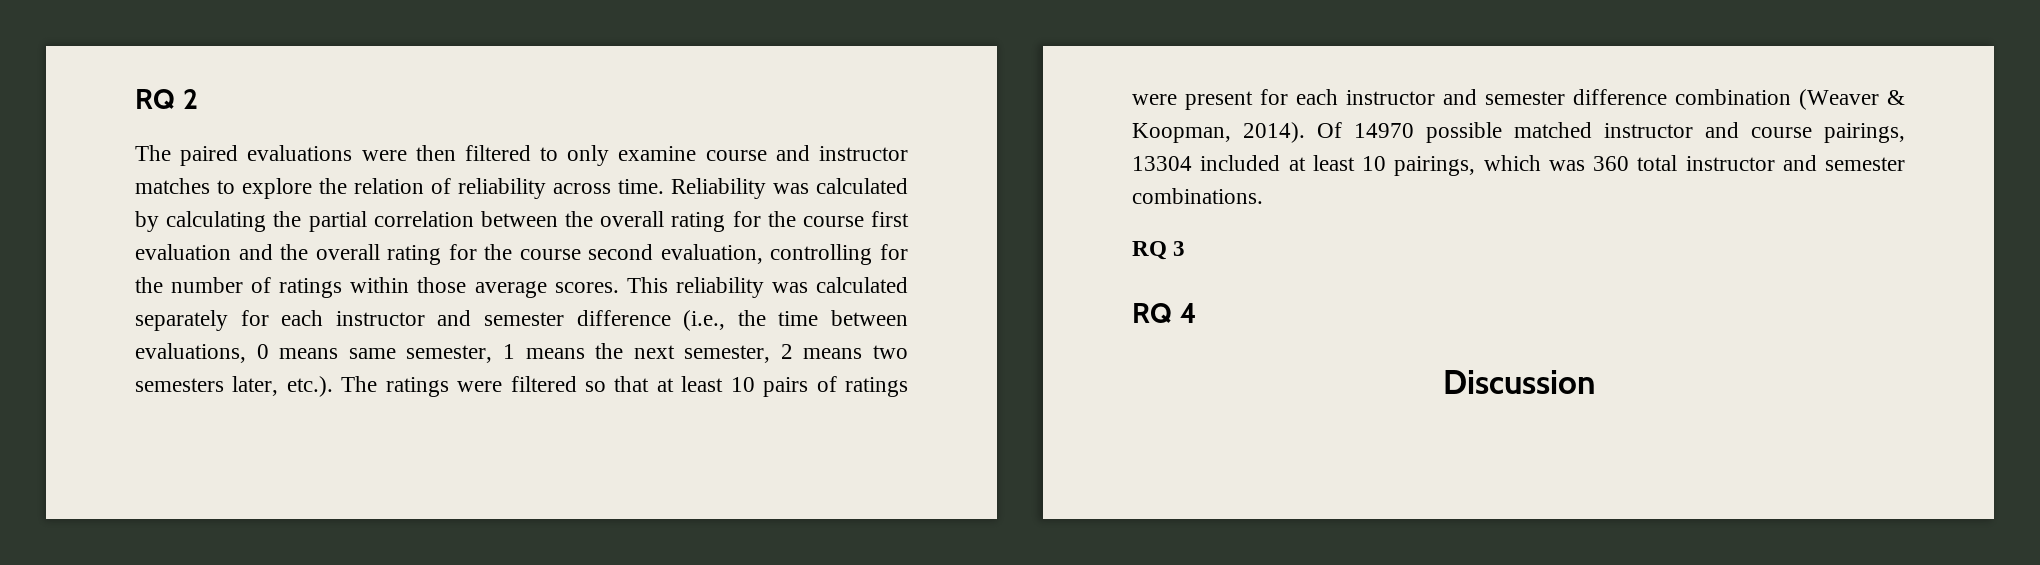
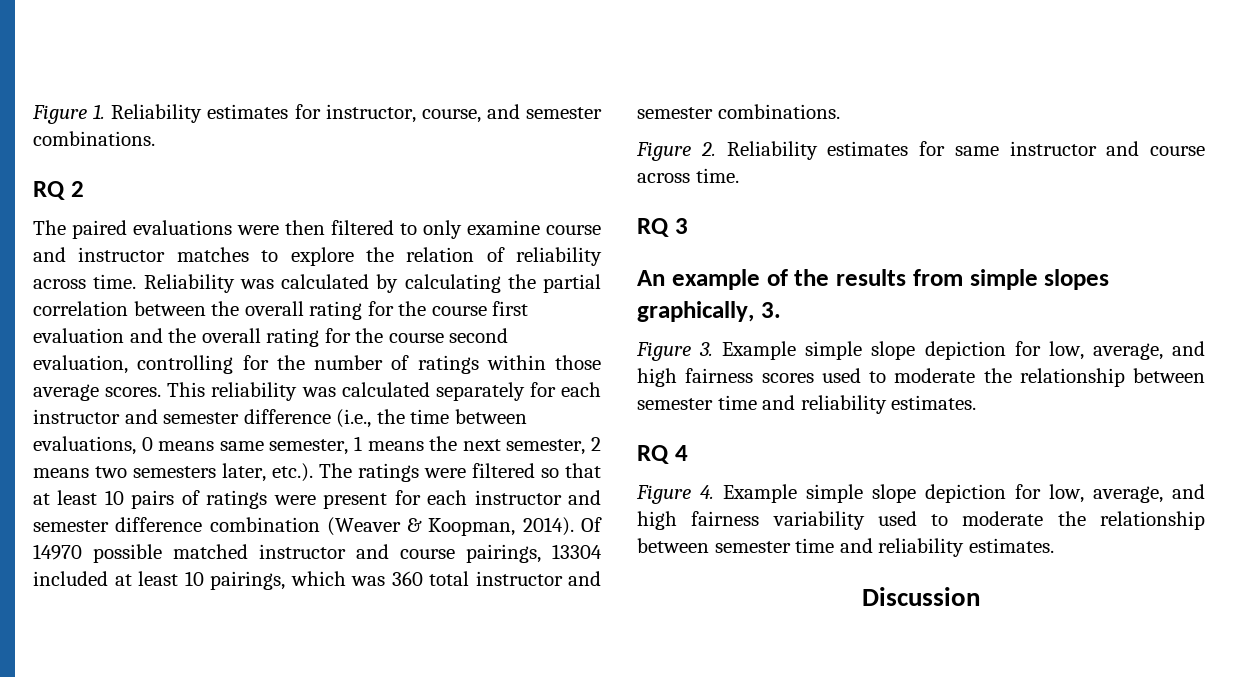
(135, 99) none -> [32,104,602,124] [33,131,155,146] Figure 1. Reliability estimates for instructor, course, and semester combinations. //
[1132,241,1186,260] [1132,303,1197,323] RQ 3 // RQ 4 -> [636,141,1205,161] [637,168,739,183] [637,218,688,237] [637,269,1110,290] [637,301,781,322] [636,341,1205,361] [637,368,1205,387] [637,395,977,414] [637,445,688,464] [636,484,1205,504] [637,511,1205,530] [637,538,1054,557] Figure 2. Reliability estimates for same instructor and course across time. // RQ 3 // An example of the results from simple slopes graphically, 3. // Figure 3. Example simple slope depiction for low, average, and high fairness scores used to moderate the relationship between semester time and reliability estimates. // RQ 4 // Figure 4. Example simple slope depiction for low, average, and high fairness variability used to moderate the relationship between semester time and reliability estimates.

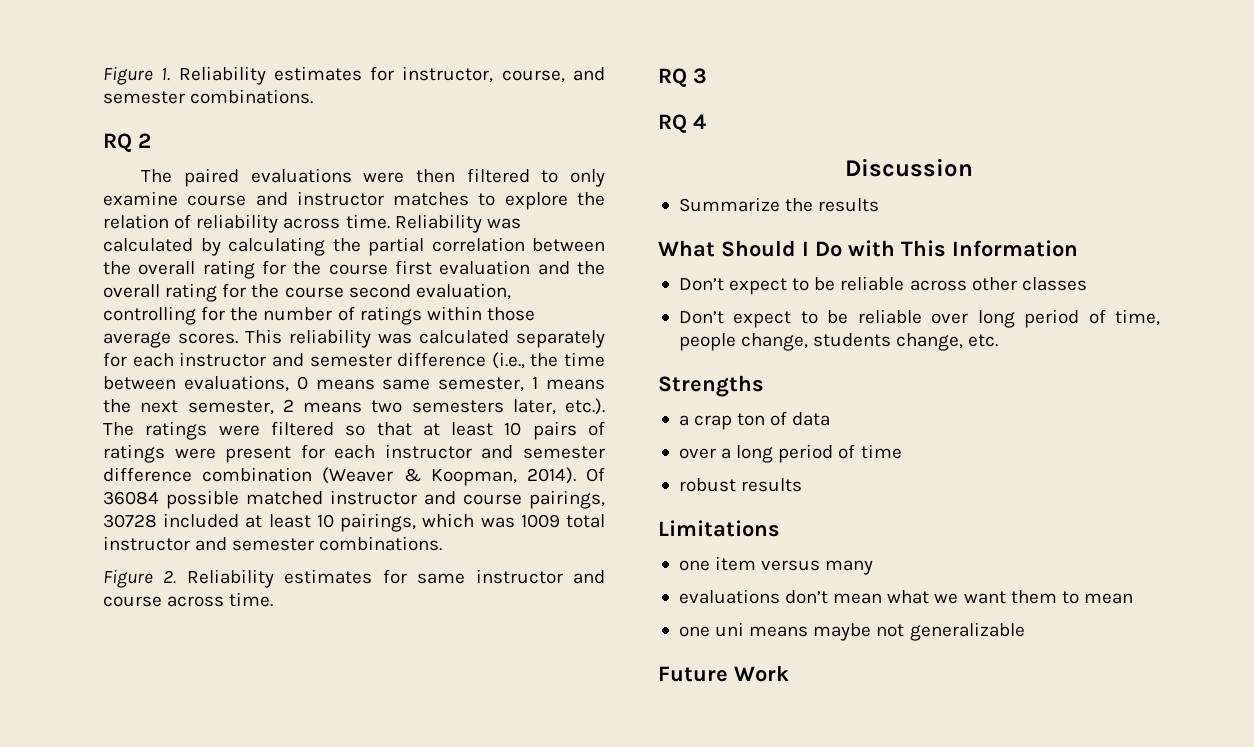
[33,544,82,560] 14970 -> [103,491,159,505] 36084
[552,544,602,559] 13304 -> [103,514,157,528] 30728
[391,571,423,586] 360 -> [520,514,560,528] 1009
[637,269,1110,290] [637,301,781,322] [636,341,1205,361] [637,368,1205,387] [637,395,977,414] [637,445,688,464] [636,484,1205,504] [637,511,1205,530] [637,538,1054,557] [862,587,980,606] An example of the results from simple slopes graphically, 3. // Figure 3. Example simple slope depiction for low, average, and high fairness scores used to moderate the relationship between semester time and reliability estimates. // RQ 4 // Figure 4. Example simple slope depiction for low, average, and high fairness variability used to moderate the relationship between semester time and reliability estimates. // Discussion -> [658,114,706,133] [845,158,973,177] [678,197,880,212] [658,240,1078,257] [678,276,1087,295] [678,309,1160,328] [678,333,999,351] [658,375,764,397] [678,411,831,430] [678,444,902,463] [678,478,803,492] [658,520,780,537] [678,556,874,575] [678,589,1133,604] [678,622,1025,641] [658,665,789,682] RQ 4 // Discussion // Summarize the results // What Should I Do with This Information // Don’t expect to be reliable across other classes // Don’t expect to be reliable over long period of time, people change, students change, etc. // Strengths // a crap ton of data // over a long period of time // robust results // Limitations // one item versus many // evaluations don’t mean what we want them to mean // one uni means maybe not generalizable // Future Work

